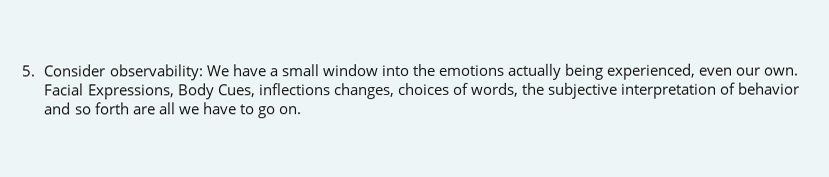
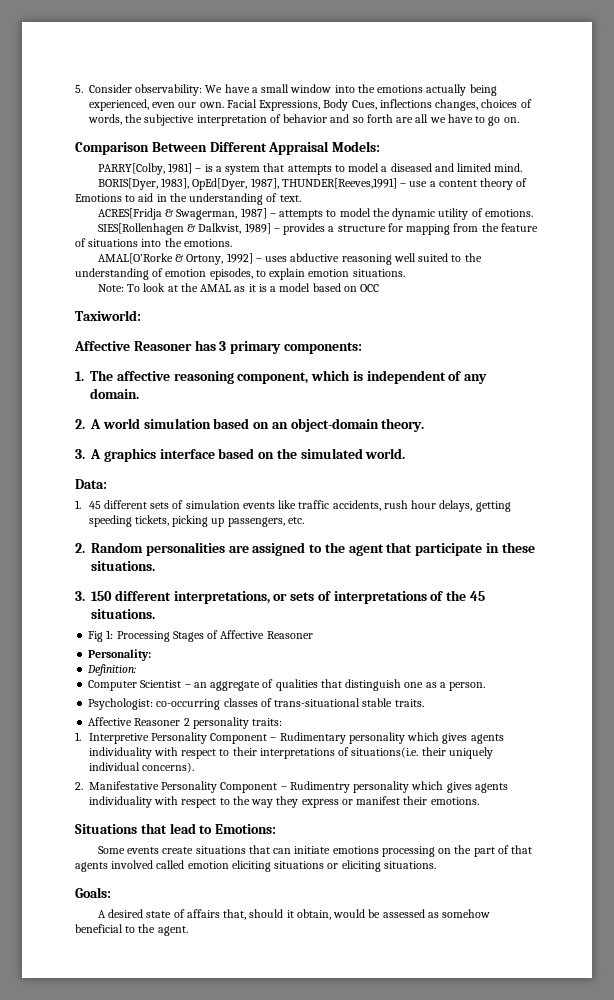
(302, 110) none -> [75,141,381,155] [97,163,523,175] [97,178,528,190] [75,193,301,205] [97,208,533,220] [97,223,538,235] [75,238,232,247] [97,253,482,265] [75,268,405,280] [97,283,380,292] [75,310,141,321] [74,340,362,354] [75,370,488,384] [90,388,139,399] [75,418,425,432] [75,448,406,462] [75,479,107,489] [75,500,511,512] [88,515,304,527] [75,542,535,556] [91,561,155,571] [75,590,486,604] [91,609,155,619] [88,630,313,642] [88,649,152,661] [87,664,137,676] [88,679,486,691] [88,698,424,710] [88,717,283,729] [75,732,504,744] [88,747,493,759] [88,762,194,773] [75,781,508,793] [89,796,479,808] [75,823,277,834] [97,845,533,857] [75,860,436,872] [75,887,111,898] [97,909,491,920] [75,924,188,936] // Comparison Between Different Appraisal Models: // PARRY[Colby, 1981] – is a system that attempts to model a diseased and limited mind. // BORIS[Dyer, 1983], OpEd[Dyer, 1987], THUNDER[Reeves,1991] – use a content theory of Emotions to aid in the understanding of text. // ACRES[Fridja & Swagerman, 1987] – attempts to model the dynamic utility of emotions. // SIES[Rollenhagen & Dalkvist, 1989] – provides a structure for mapping from the feature of situations into the emotions. // AMAL[O’Rorke & Ortony, 1992] – uses abductive reasoning well suited to the understanding of emotion episodes, to explain emotion situations. // Note: To look at the AMAL as it is a model based on OCC // Taxiworld: // Affective Reasoner has 3 primary components: // 1. The affective reasoning component, which is independent of any domain. // 2. A world simulation based on an object-domain theory. // 3. A graphics interface based on the simulated world. // Data: // 1. 45 different sets of simulation events like traffic accidents, rush hour delays, getting speeding tickets, picking up passengers, etc. // 2. Random personalities are assigned to the agent that participate in these situations. // 3. 150 different interpretations, or sets of interpretations of the 45 situations. // Fig 1: Processing Stages of Affective Reasoner // Personality: // Definition: // Computer Scientist – an aggregate of qualities that distinguish one as a person. // Psychologist: co-occurring classes of trans-situational stable traits. // Affective Reasoner 2 personality traits: // 1. Interpretive Personality Component – Rudimentary personality which gives agents individuality with respect to their interpretations of situations(i.e. their uniquely individual concerns). // 2. Manifestative Personality Component – Rudimentry personality which gives agents individuality with respect to the way they express or manifest their emotions. // Situations that lead to Emotions: // Some events create situations that can initiate emotions processing on the part of that agents involved called emotion eliciting situations or eliciting situations. // Goals: // A desired state of affairs that, should it obtain, would be assessed as somehow beneficial to the agent.

